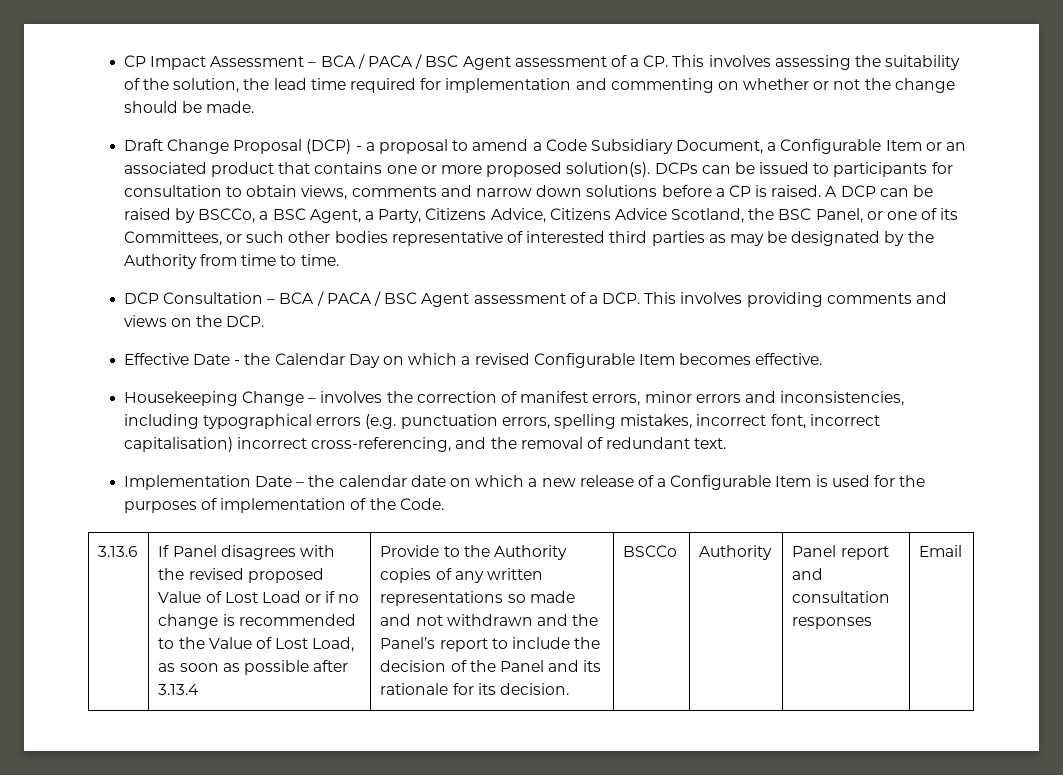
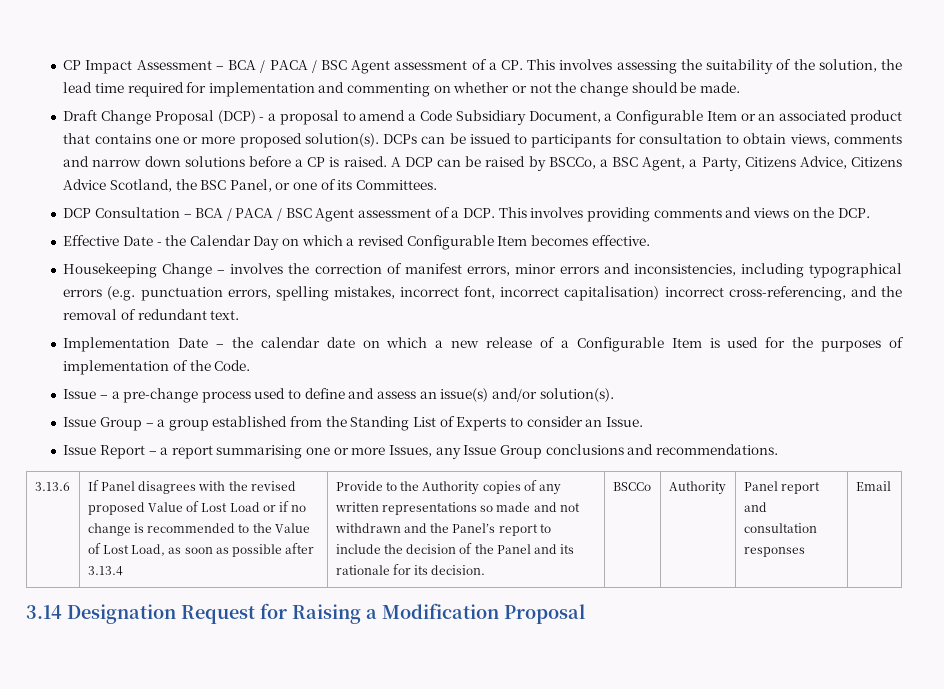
[123,231,934,246] [123,254,339,269] Committees, or such other bodies representative of interested third parties as may be designated by the Authority from time to time. -> [356,180,438,190] Committees.
(444, 504) none -> [63,388,614,403] [63,416,643,431] [63,444,778,459] // Issue – a pre-change process used to define and assess an issue(s) and/or solution(s). // Issue Group – a group established from the Standing List of Experts to consider an Issue. // Issue Report – a report summarising one or more Issues, any Issue Group conclusions and recommendations.
(963, 551) none -> [26,603,585,624] // 3.14 Designation Request for Raising a Modification Proposal

